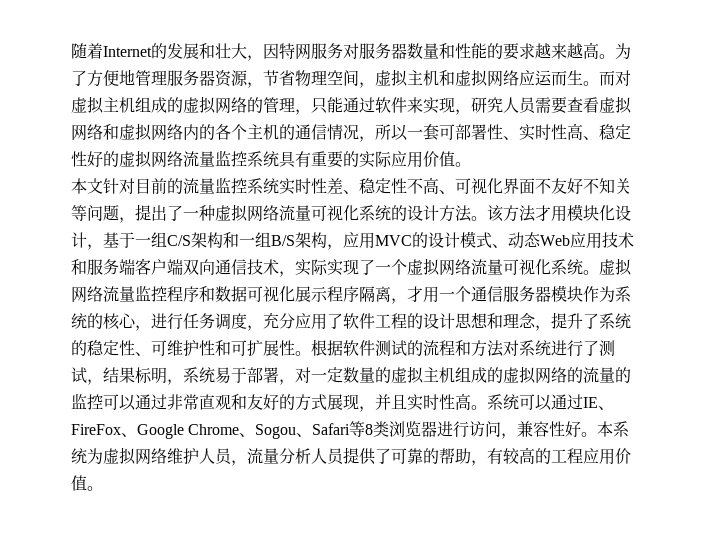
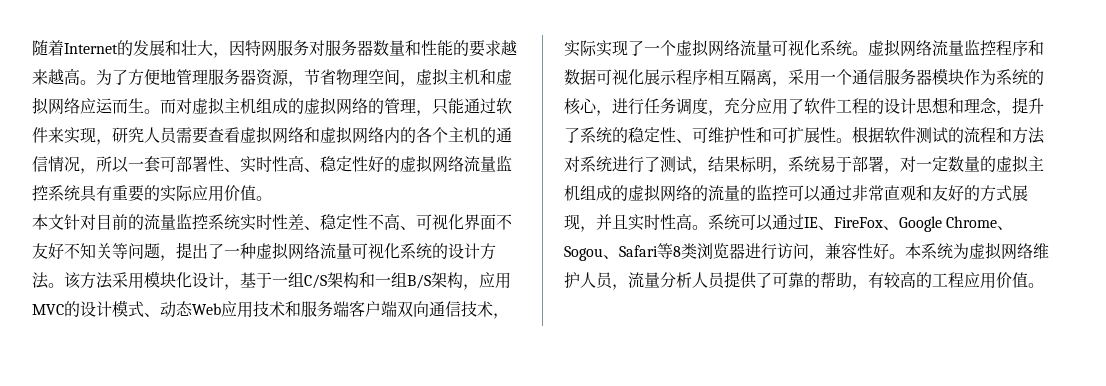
[535,205,551,221] 才 -> [112,272,128,288] 采
[359,286,423,304] 隔离，才 -> [708,69,804,87] 相互隔离，采

